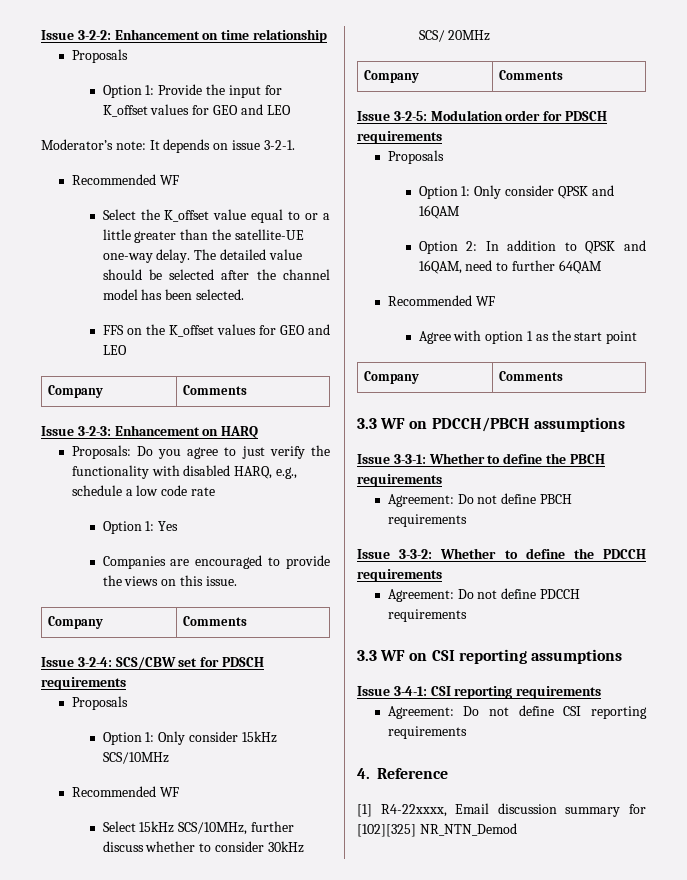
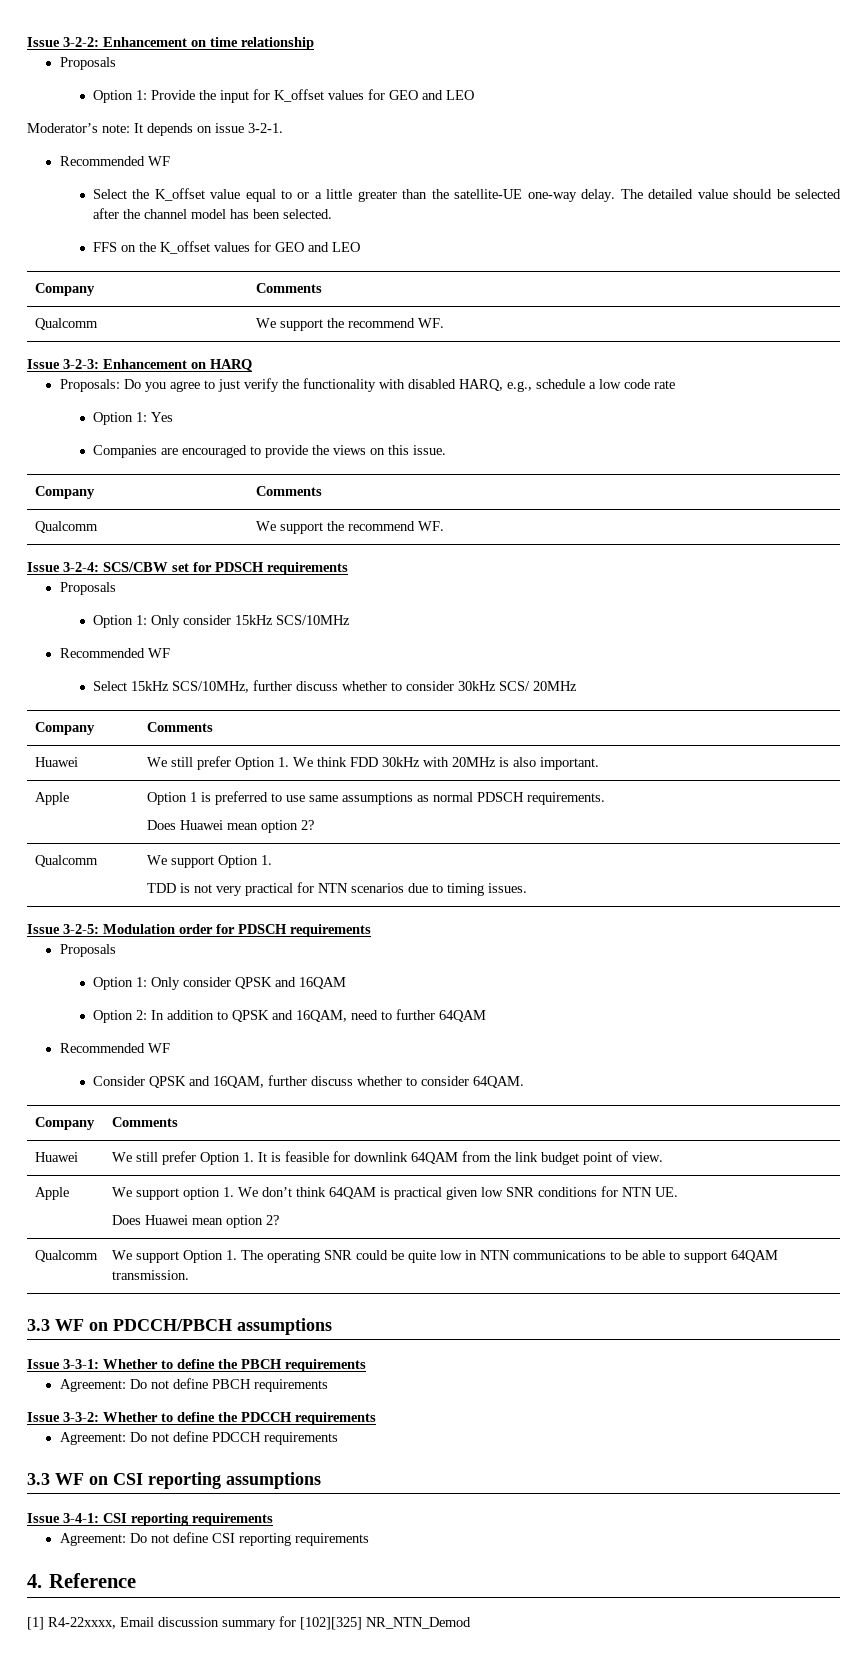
(247, 390) none -> [34,318,98,330] [255,318,444,331] // Qualcomm | We support the recommend WF.
(247, 621) none -> [34,521,98,533] [255,521,444,534] // Qualcomm | We support the recommend WF.
(563, 75) none -> [34,757,78,767] [146,756,599,770] [34,792,69,805] [146,791,605,805] [146,820,314,833] [34,855,98,867] [146,855,272,868] [146,882,527,896] // Huawei | We still prefer Option 1. We think FDD 30kHz with 20MHz is also important. // Apple | Option 1 is preferred to use same assumptions as normal PDSCH requirements. // Does Huawei mean option 2? // Qualcomm | We support Option 1. // TDD is not very practical for NTN scenarios due to timing issues.
[418,330,638,344] [363,371,419,384] [498,371,563,381] Agree with option 1 as the start point // Company | Comments -> [92,1075,524,1088] [34,1117,95,1130] [111,1117,178,1127] [34,1152,78,1162] [111,1151,663,1165] [34,1187,69,1200] [111,1186,678,1200] [111,1215,279,1228] [34,1250,98,1262] [111,1250,778,1263] [111,1270,189,1280] Consider QPSK and 16QAM, further discuss whether to consider 64QAM. // Company | Comments // Huawei | We still prefer Option 1. It is feasible for downlink 64QAM from the link budget point of view. // Apple | We support option 1. We don’t think 64QAM is practical given low SNR conditions for NTN UE. // Does Huawei mean option 2? // Qualcomm | We support Option 1. The operating SNR could be quite low in NTN communications to be able to support 64QAM transmission.

